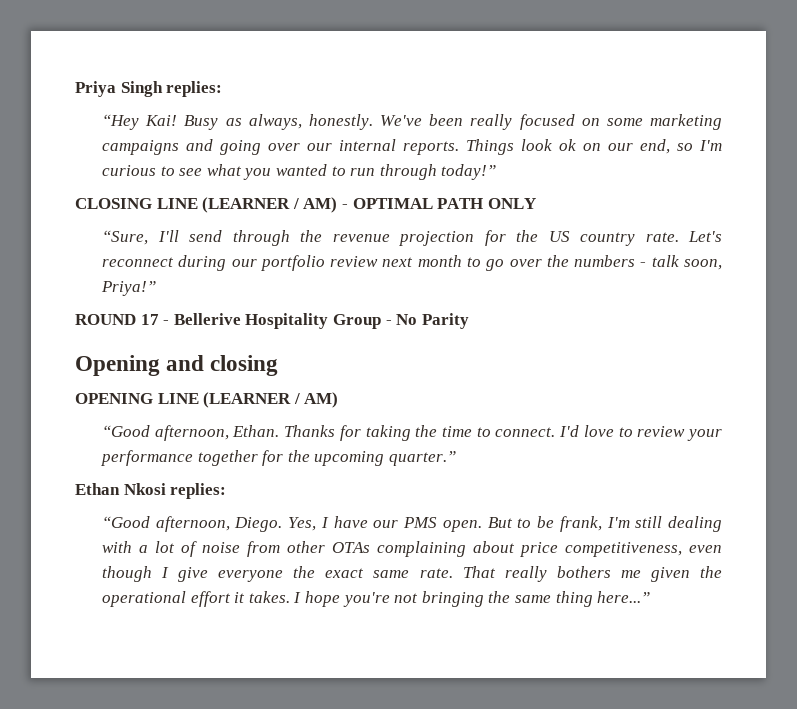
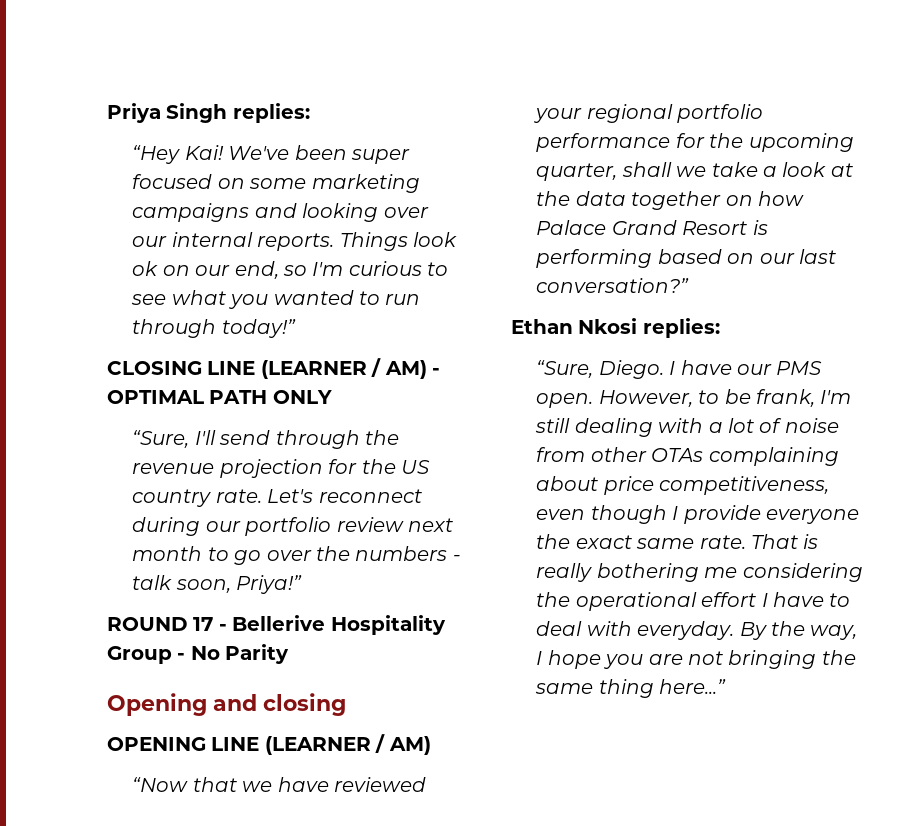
[184,114,373,130] Busy as always, honestly. -> (224, 152) none
[470,114,513,130] really -> [350,149,410,164] super
[220,140,262,155] going -> [302,203,379,222] looking
[102,425,723,441] [101,450,456,466] “Good afternoon, Ethan. Thanks for taking the time to connect. I'd love to review your performance together for the upcoming quarter.” -> [132,777,426,792] [533,104,764,123] [536,133,854,152] [536,162,853,181] [536,191,804,210] [536,220,768,235] [536,249,836,268] [536,278,690,293] “Now that we have reviewed your regional portfolio performance for the upcoming quarter, shall we take a look at the data together on how Palace Grand Resort is performing based on our last conversation?”
[102,516,317,532] “Good afternoon, Diego. Yes, -> [536,360,664,379] “Sure, Diego.
[487,517,513,528] But -> [598,390,693,407] However,
[178,567,209,582] give -> [683,505,761,524] provide
[504,566,722,582] [102,591,390,607] really bothers me given the operational effort it takes. I hope you're -> [803,534,819,549] [536,563,863,582] [536,592,851,611] [536,621,858,640] [536,650,683,669] is really bothering me considering the operational effort I have to deal with everyday. By the way, I hope you are

